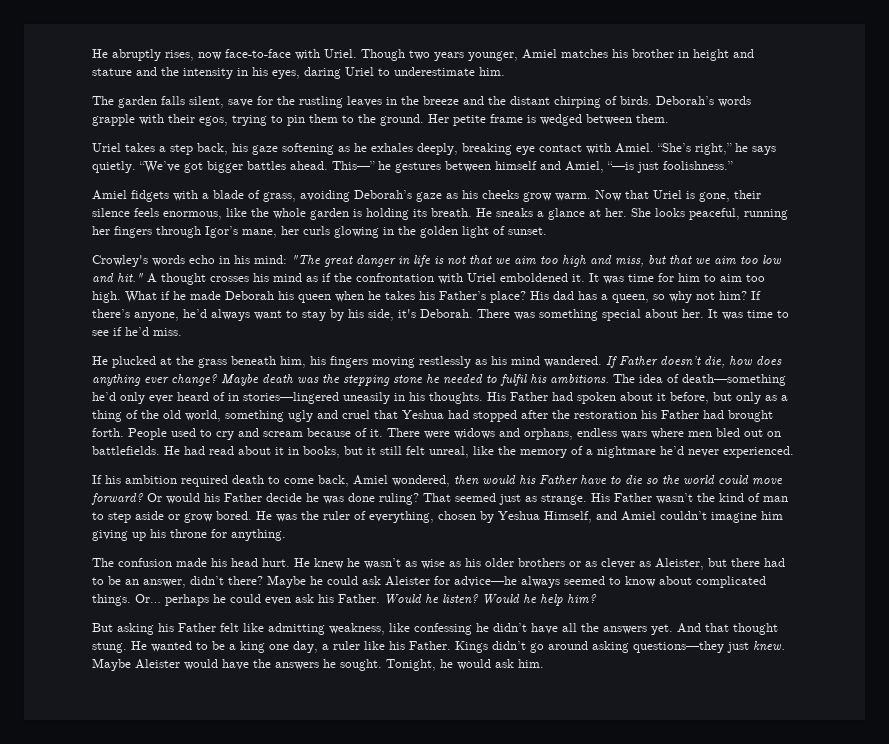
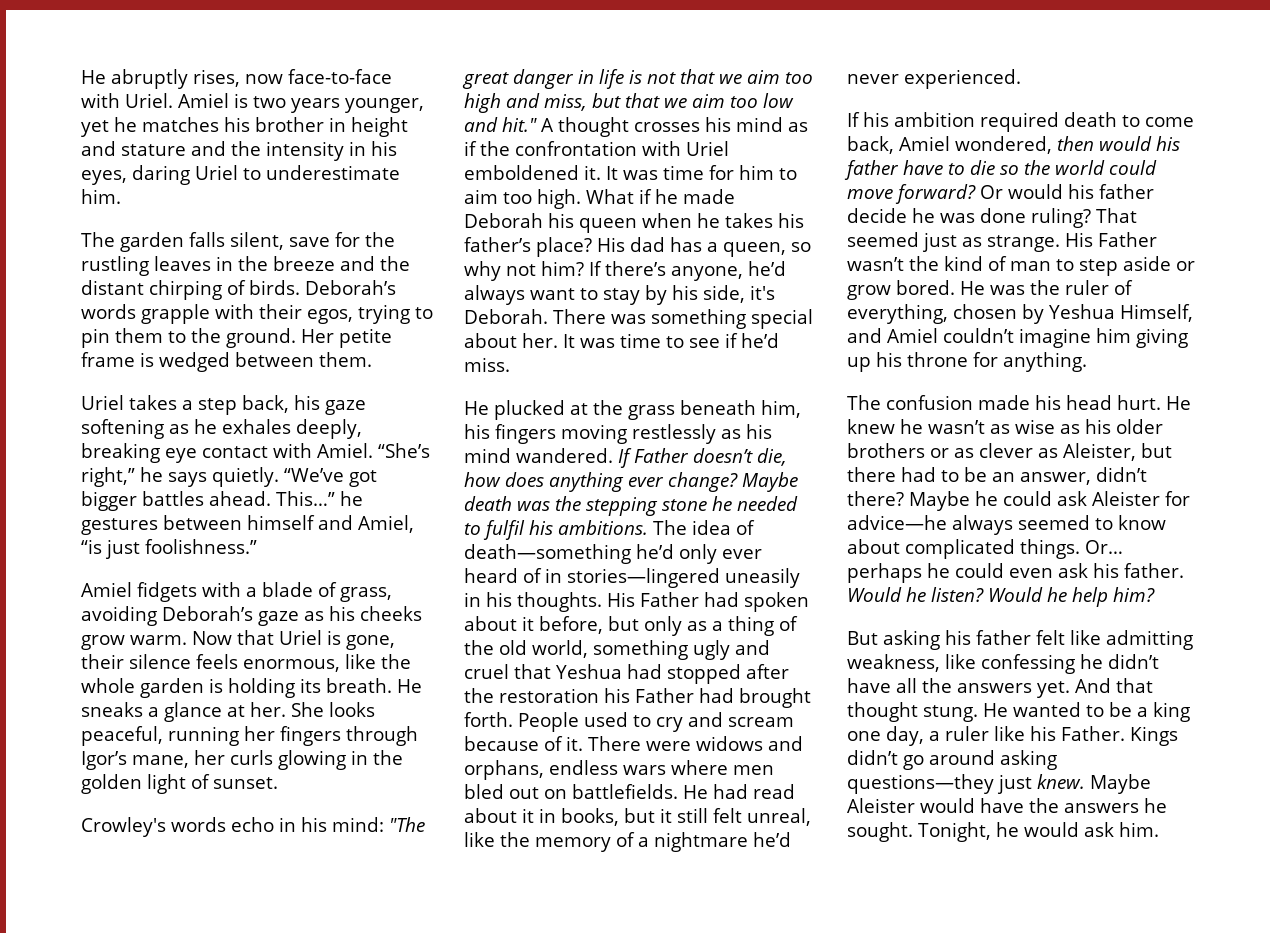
[361,49,405,61] Though -> [178,93,248,108] Amiel is
[522,49,557,59] Amiel -> [81,117,137,137] yet he
[332,161,375,170] This—” -> [276,491,335,506] This…”
[607,161,634,170] “—is -> [81,539,102,554] “is
[439,291,486,300] Father’s -> [464,237,531,252] father’s
[539,475,578,485] Father -> [844,160,899,180] father
[224,493,262,502] Father -> [1099,184,1154,199] father
[338,594,380,603] Father. -> [1124,563,1184,578] father.
[178,623,216,632] Father -> [976,630,1031,645] father

